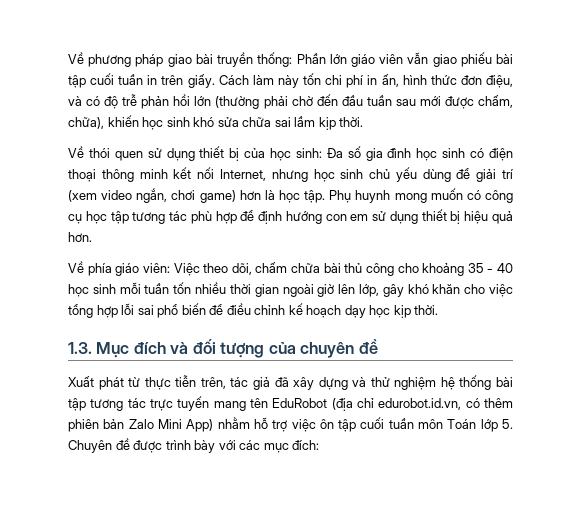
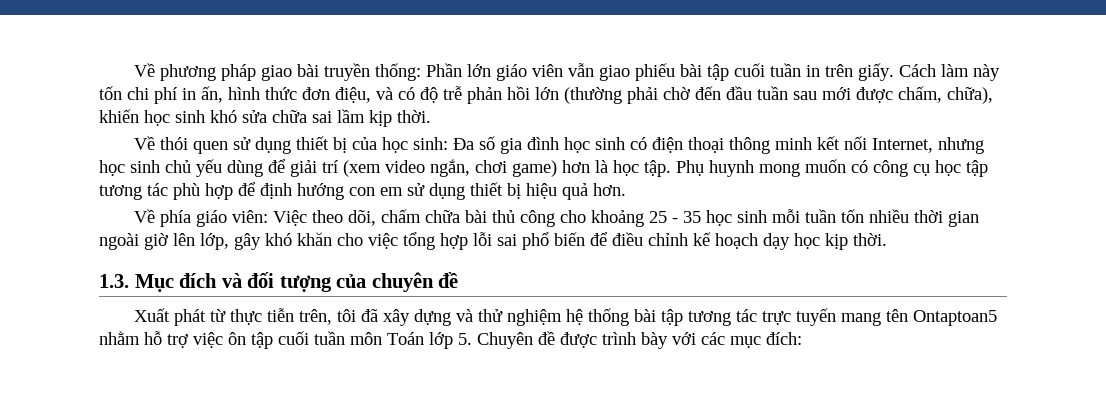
[467,263,513,273] 35 - 40 -> [649,211,702,223] 25 - 35
[230,377,270,390] tác giả -> [337,309,357,322] tôi
[272,398,513,411] [68,419,214,432] EduRobot (địa chỉ edurobot.id.vn, có thêm phiên bản Zalo Mini App) -> [913,310,998,326] Ontaptoan5

